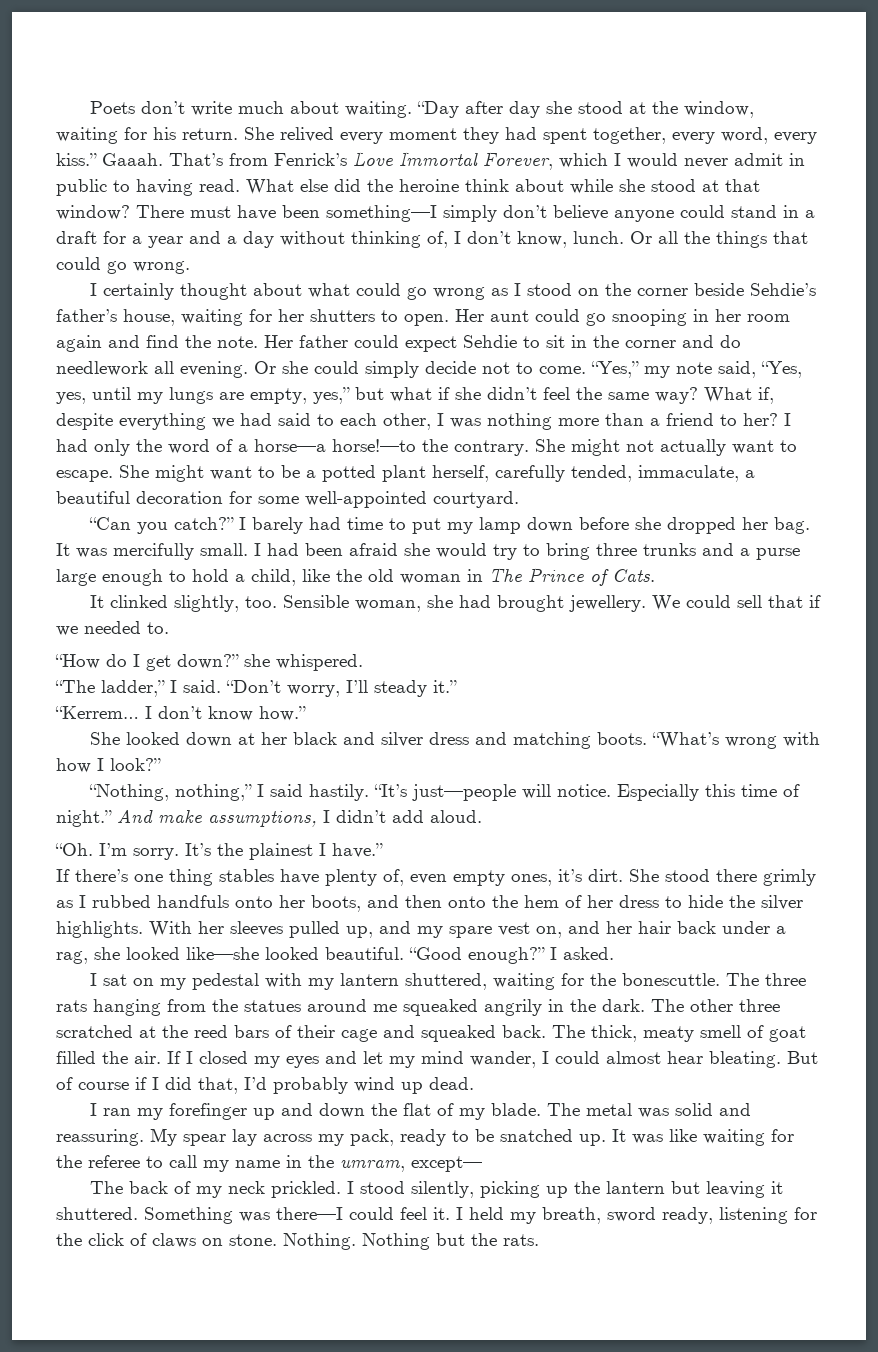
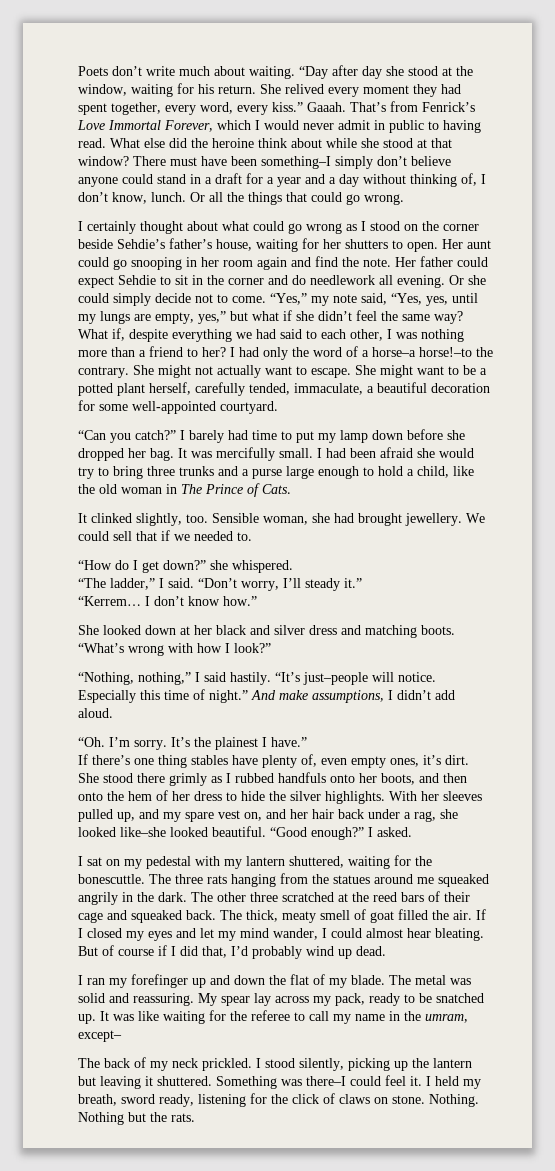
[326,205,437,222] something—I -> [261,156,331,169] something–I
[254,439,416,452] horse—a horse!—to -> [372,347,472,357] horse–a horse!–to
[412,784,517,801] just—people -> [303,672,368,685] just–people
[186,947,259,960] like—she -> [120,827,166,837] like–she
[411,1156,482,1172] except— -> [78,1030,122,1042] except–
[276,1207,343,1220] there—I -> [306,1076,346,1086] there–I

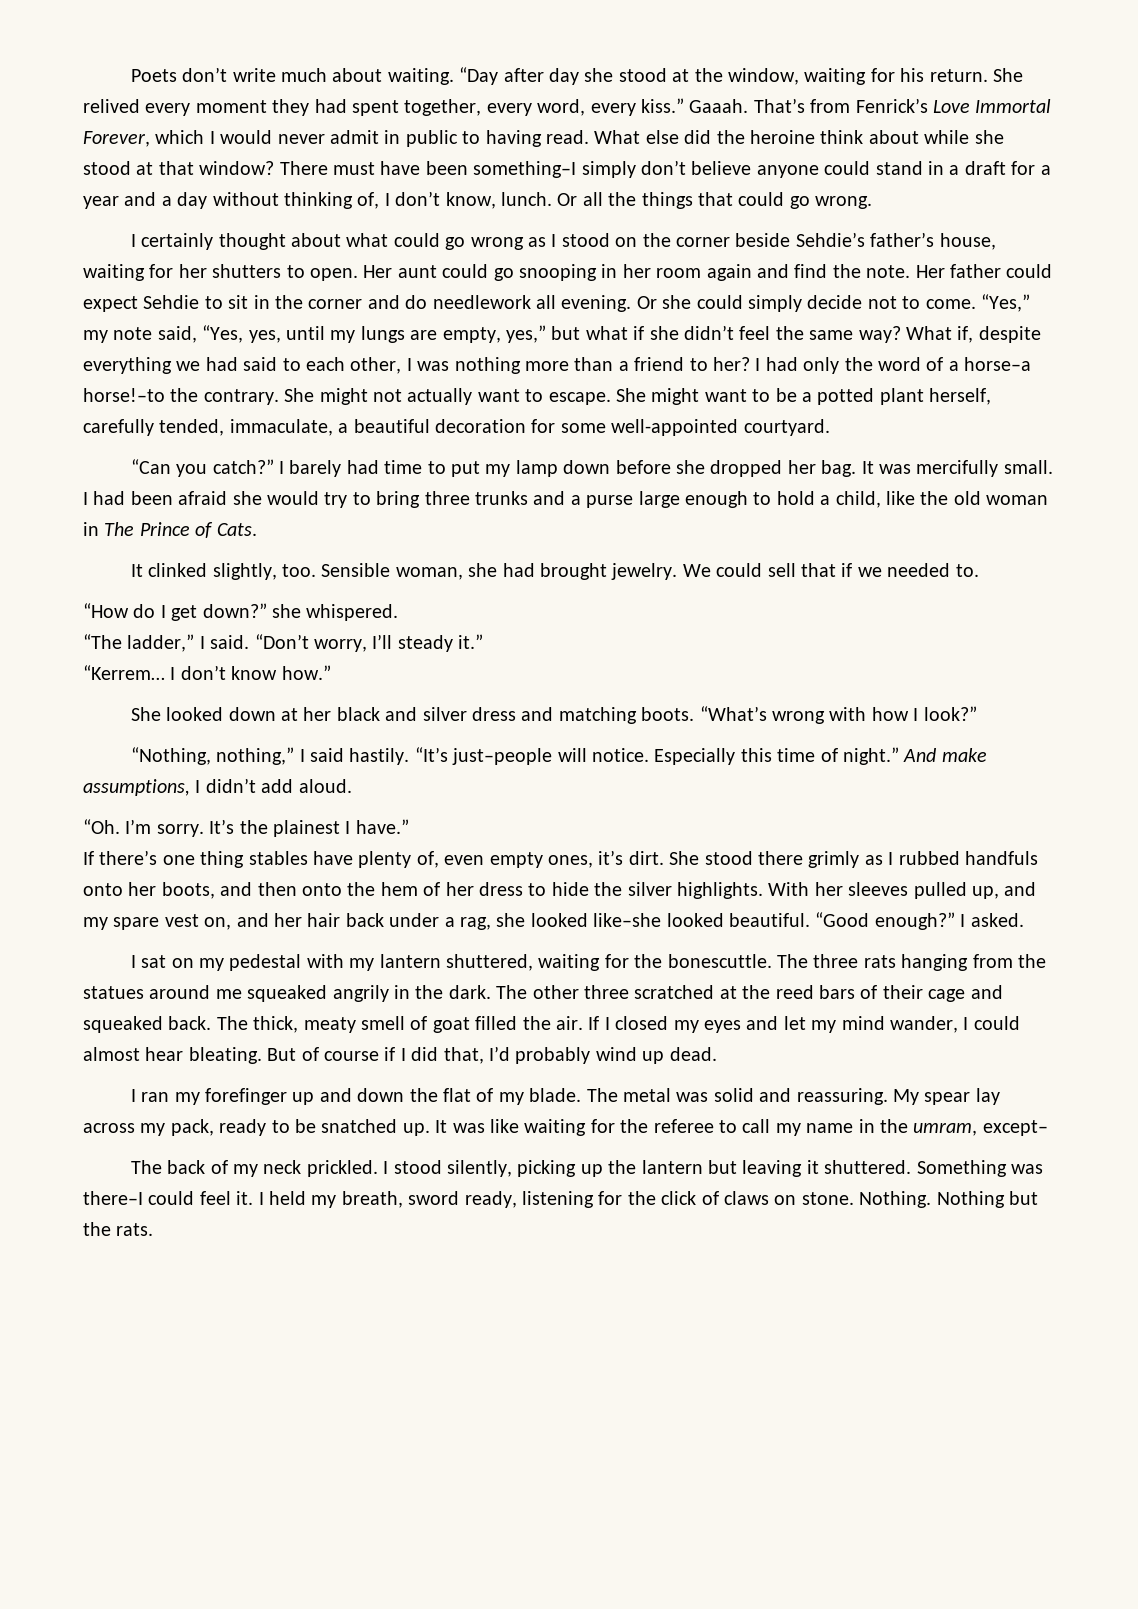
[405,513,462,526] jewellery. -> [611,563,678,580] jewelry.

